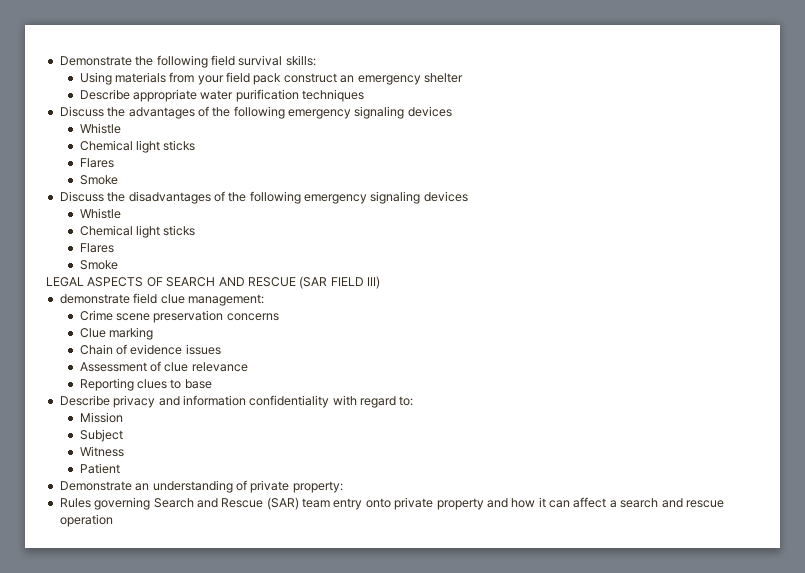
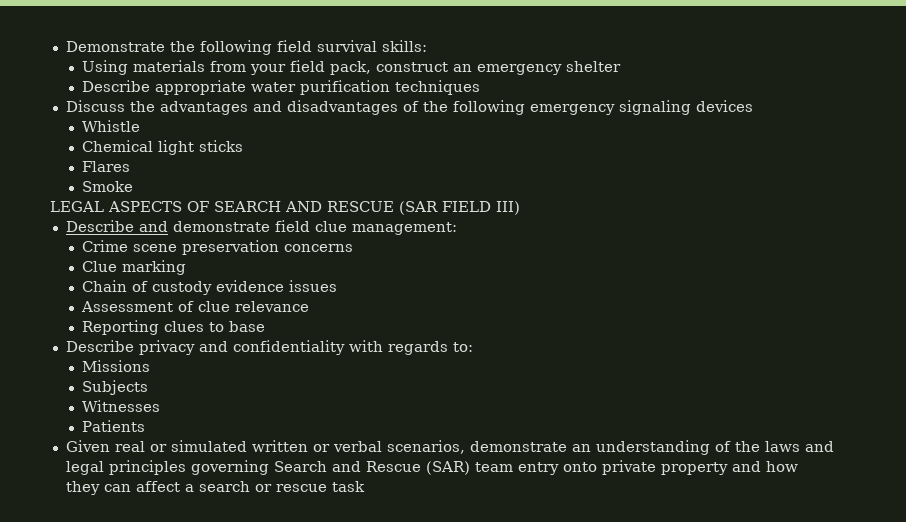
[253,73,282,85] pack -> [329,61,371,75] pack,
[197,106,452,119] [79,123,121,134] [79,140,196,153] [79,158,114,168] [79,175,118,185] [59,191,126,202] of the following emergency signaling devices // Whistle // Chemical light sticks // Flares // Smoke // Discuss the -> [252,101,282,112] and
(380, 282) none -> [65,220,168,232] Describe and
(127, 349) none -> [151,281,212,295] custody
[182,395,246,406] information -> (228, 346) none
[360,396,396,408] regard -> [387,341,448,355] regards
[79,412,123,423] [79,429,123,442] [79,446,124,457] [79,463,120,474] [59,480,343,493] [59,498,91,508] Mission // Subject // Witness // Patient // Demonstrate an understanding of private property: // Rules -> [81,360,150,372] [81,380,148,395] [81,400,160,412] [81,420,145,432] [65,440,834,455] [65,460,186,475] Missions // Subjects // Witnesses // Patients // Given real or simulated written or verbal scenarios, demonstrate an understanding of the laws and legal principles
[538,497,546,508] it -> [65,481,100,495] they
[661,498,724,508] [59,514,113,527] and rescue operation -> [254,481,365,492] or rescue task

